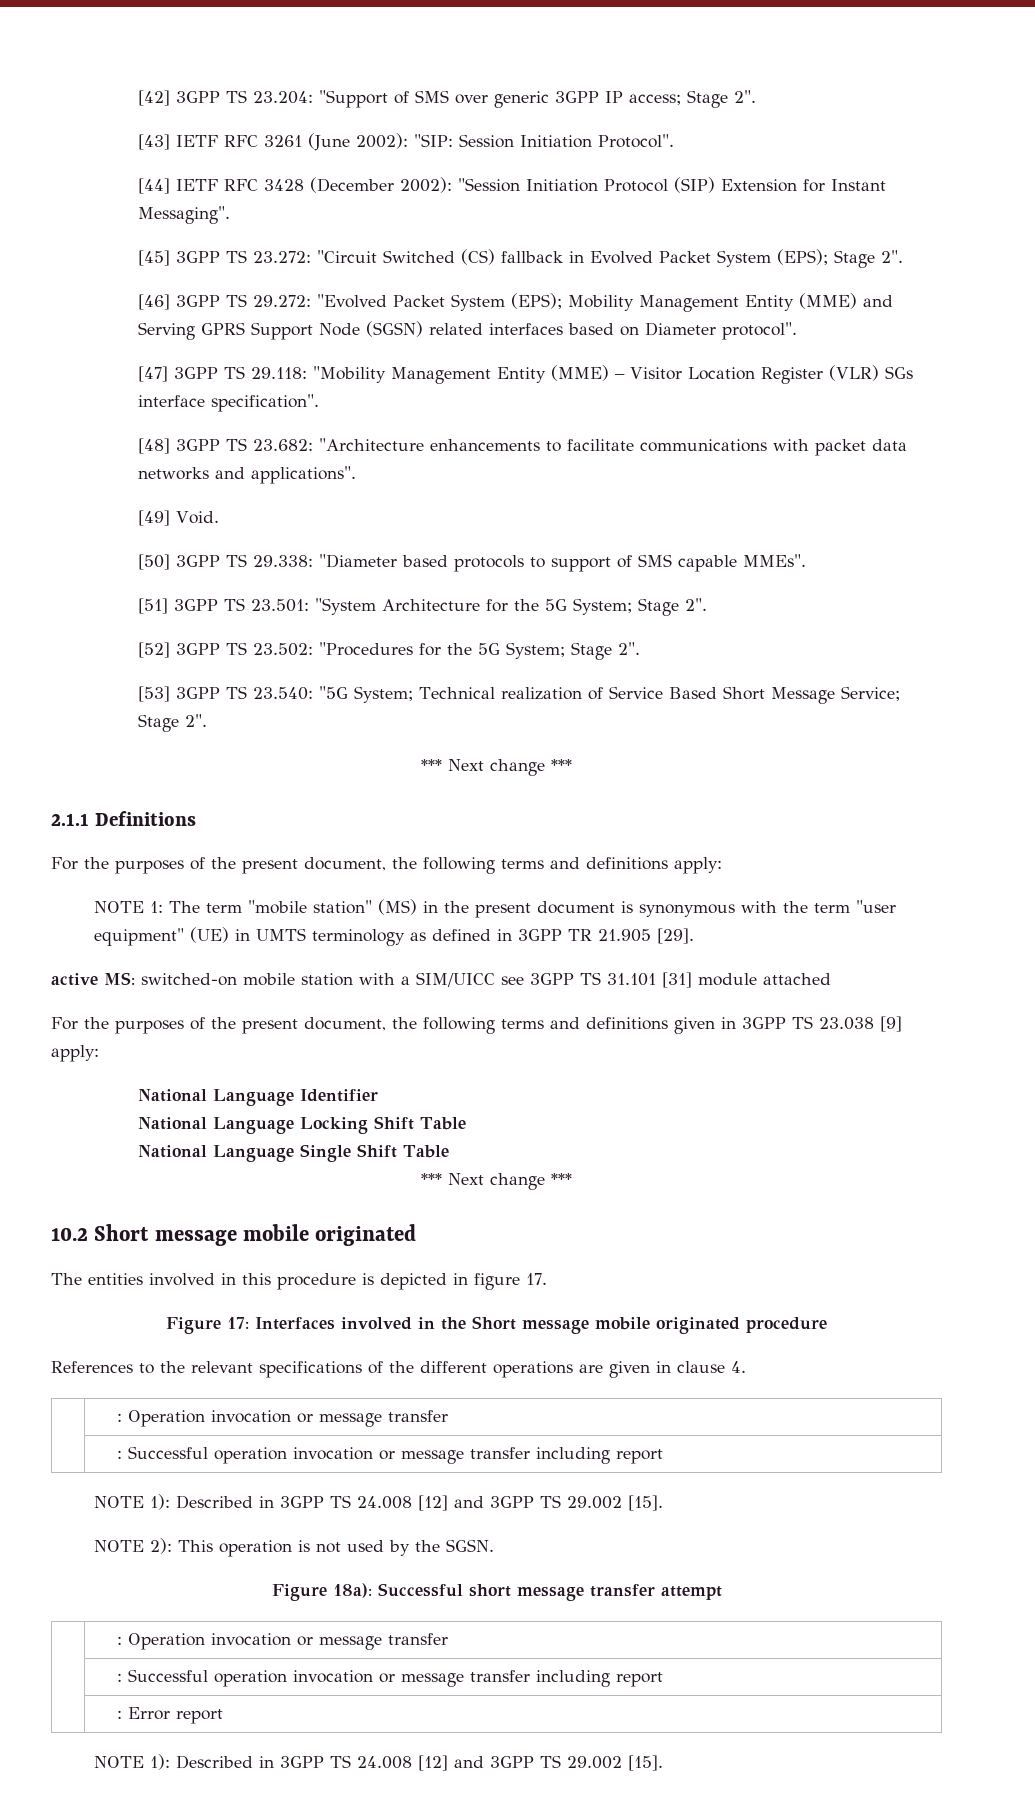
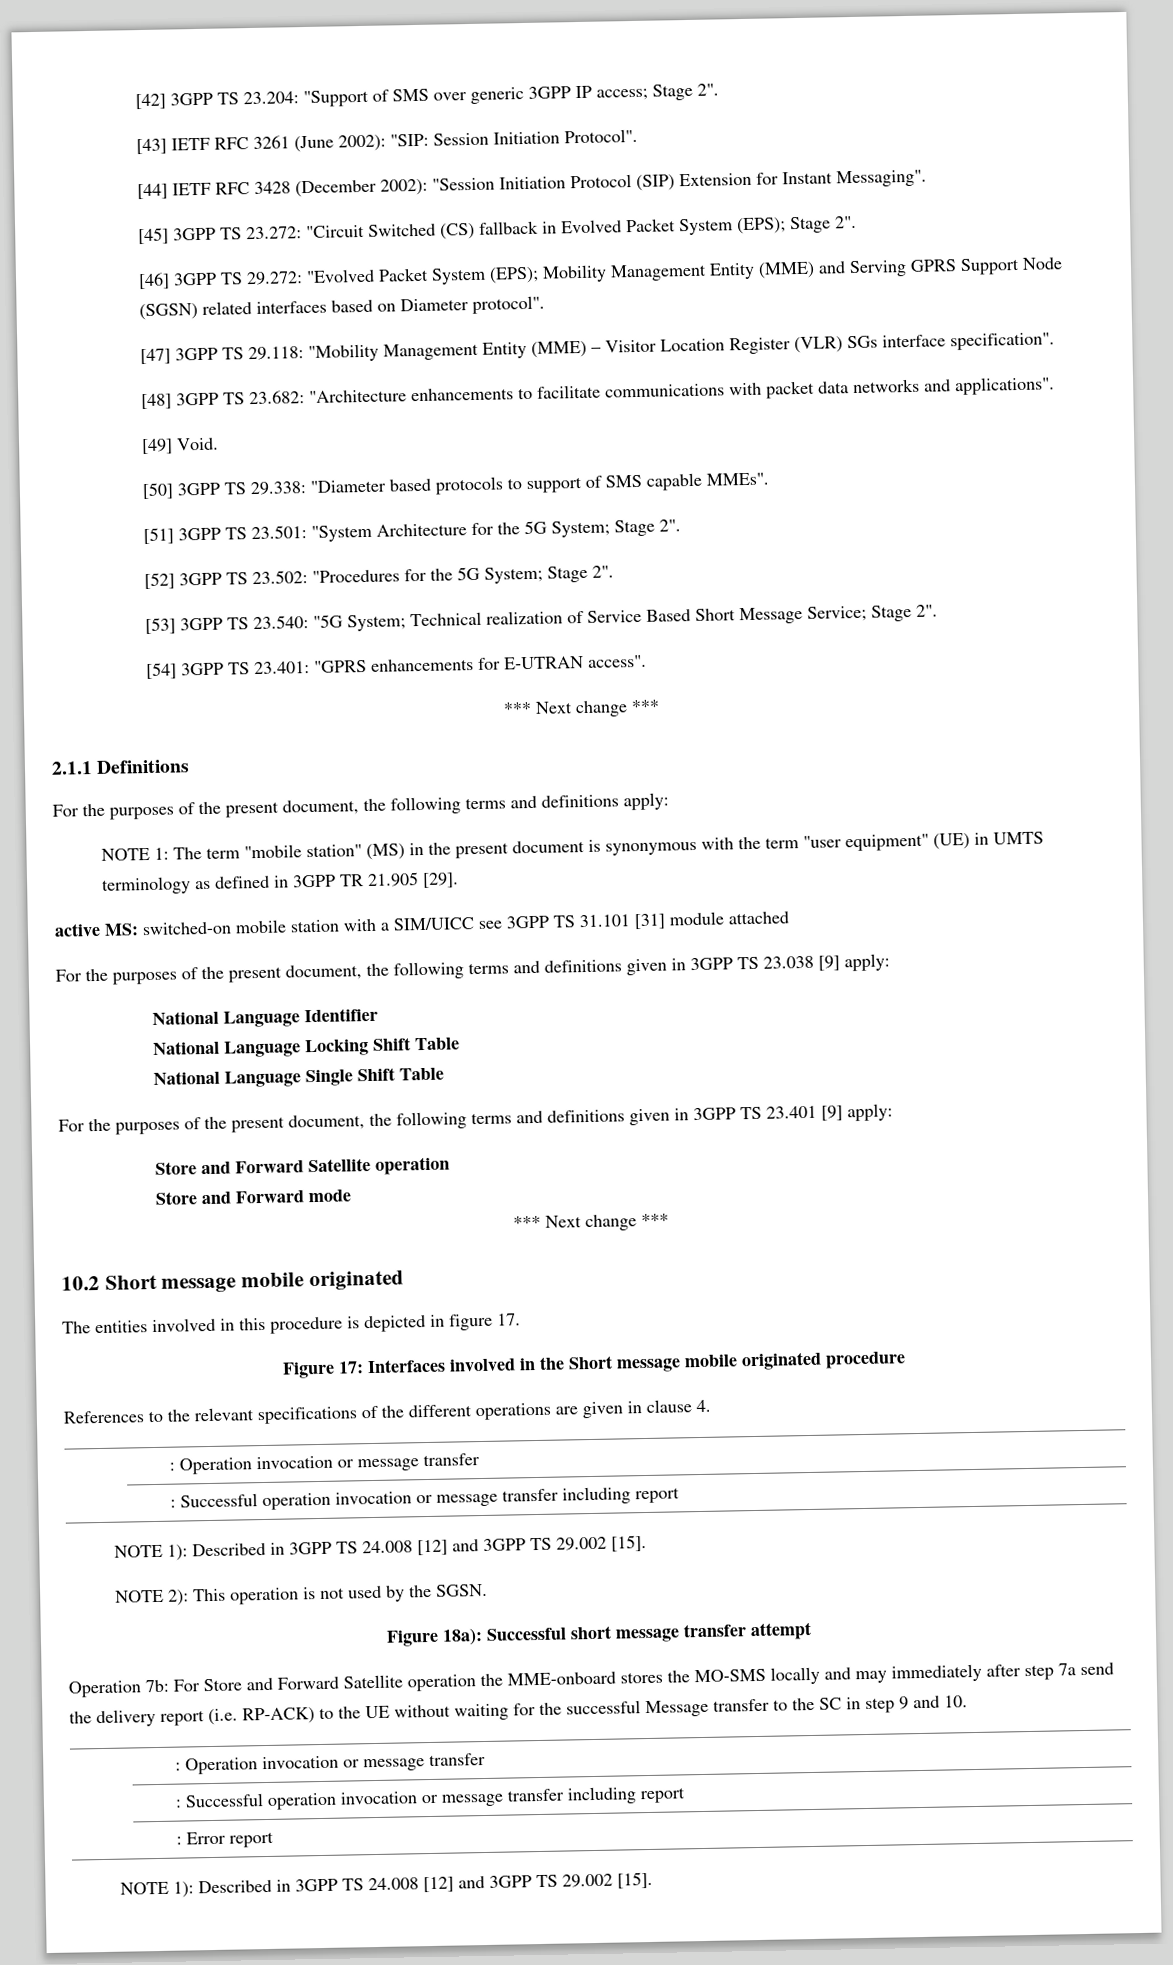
(207, 720) none -> [146,654,648,680] // [54] 3GPP TS 23.401: "GPRS enhancements for E-UTRAN access".
(449, 1151) none -> [58,1103,893,1135] [155,1156,451,1175] [155,1189,352,1205] // For the purposes of the present document, the following terms and definitions given in 3GPP TS 23.401 [9] apply: // Store and Forward Satellite operation // Store and Forward mode
(722, 1593) none -> [68,1662,1114,1698] [69,1695,968,1728] // Operation 7b: For Store and Forward Satellite operation the MME-onboard stores the MO-SMS locally and may immediately after step 7a send the delivery report (i.e. RP-ACK) to the UE without waiting for the successful Message transfer to the SC in step 9 and 10.

